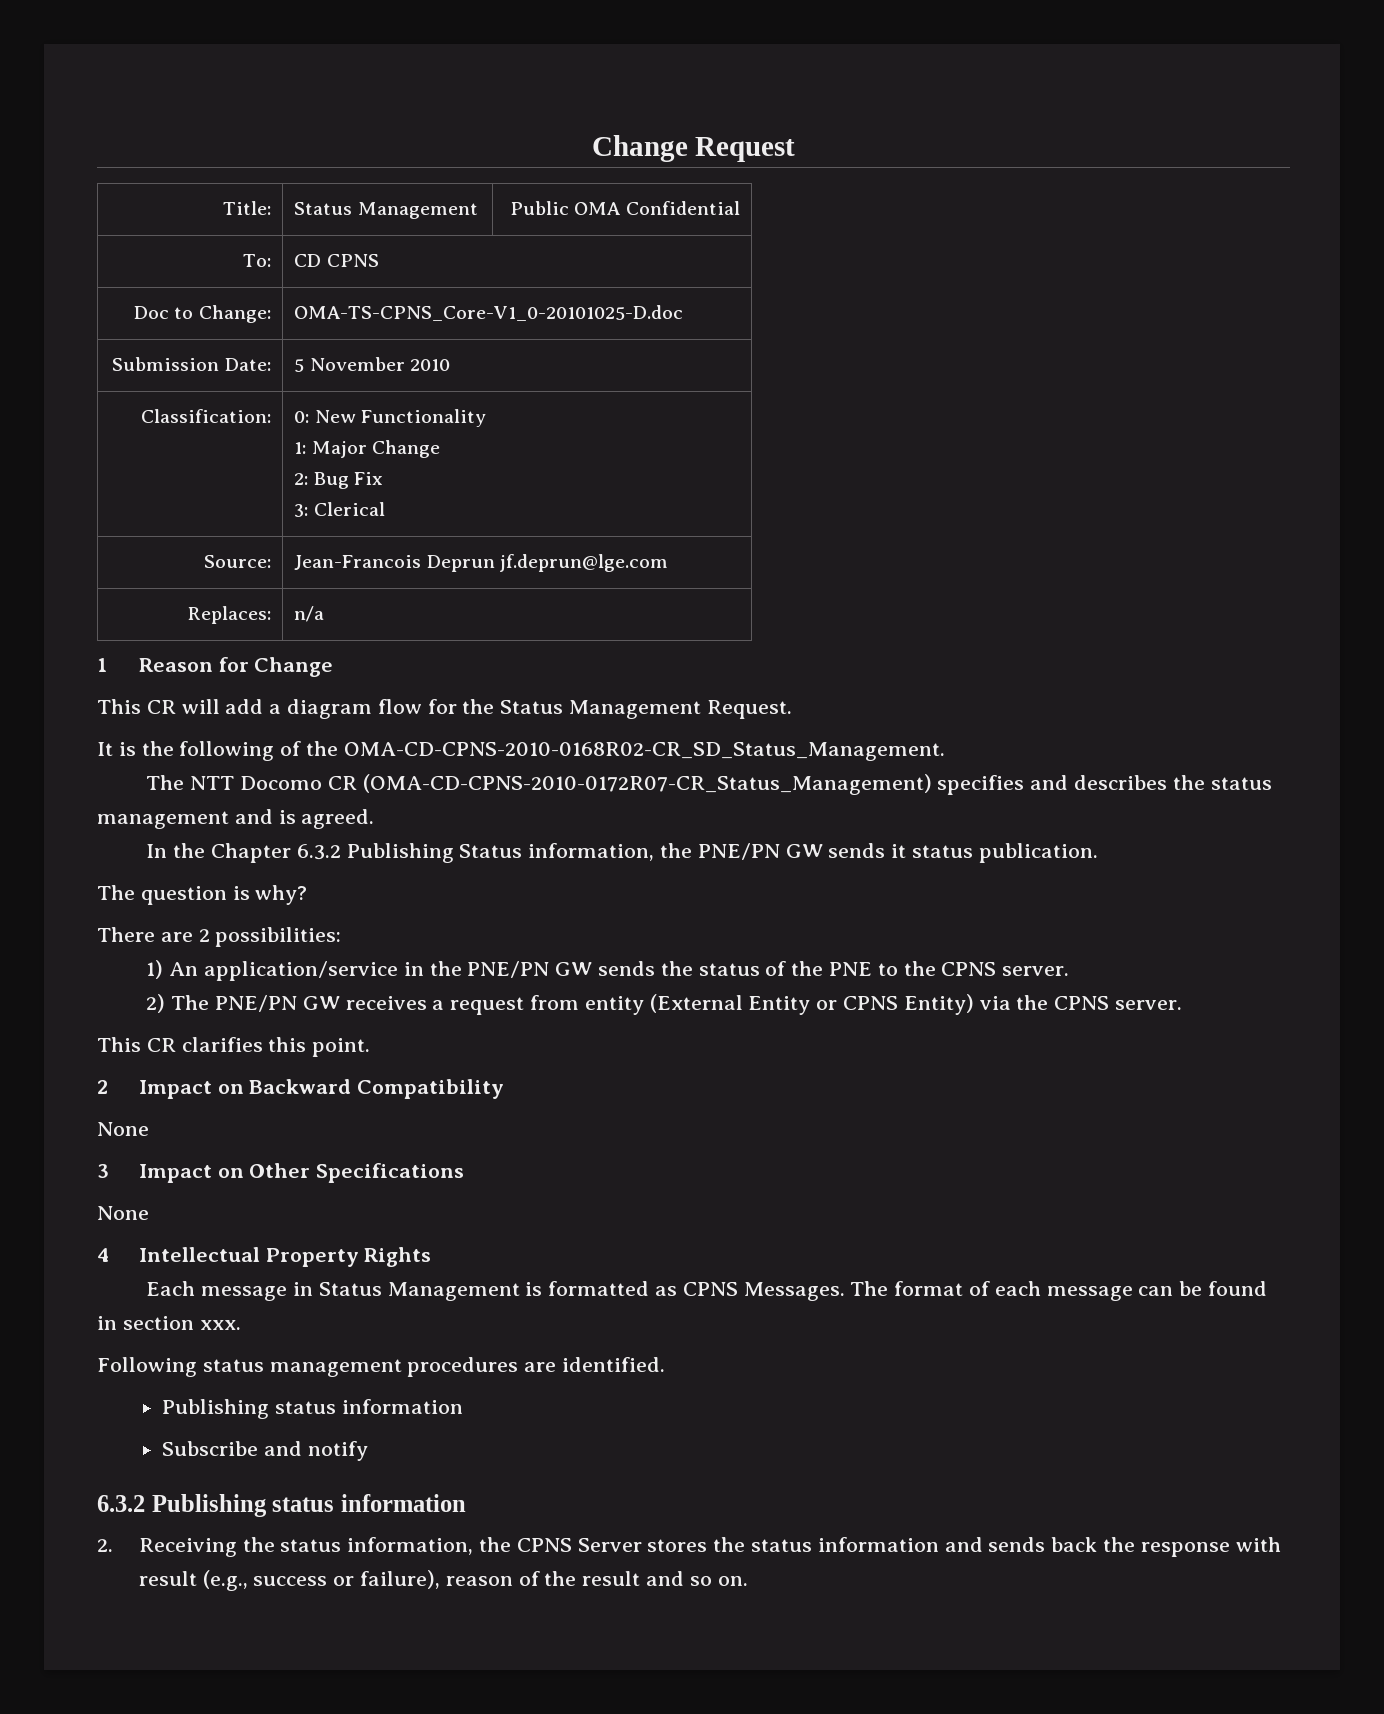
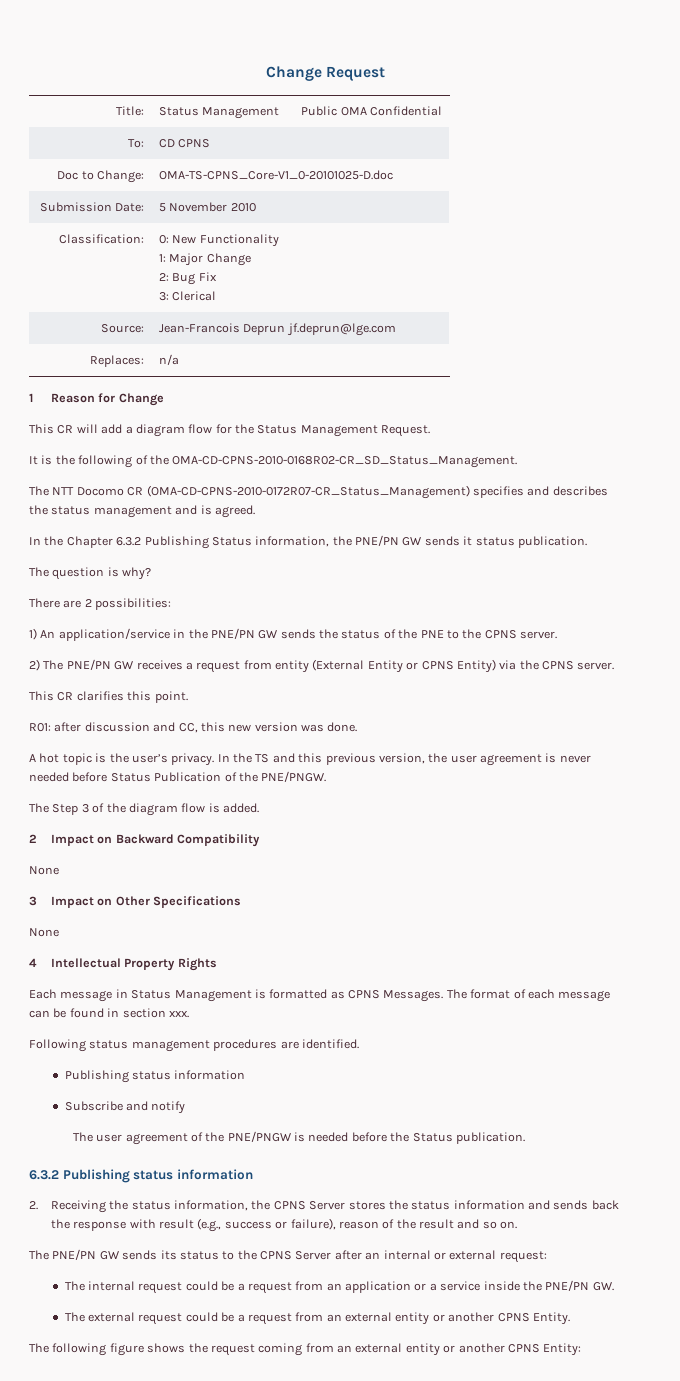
(371, 1047) none -> [29,722,358,733] [29,753,591,766] [29,771,327,782] [29,803,259,816] // R01: after discussion and CC, this new version was done. // A hot topic is the user’s privacy. In the TS and this previous version, the user agreement is never needed before Status Publication of the PNE/PNGW. // The Step 3 of the diagram flow is added.
(369, 1451) none -> [72,1131,525,1145] // The user agreement of the PNE/PNGW is needed before the Status publication.
(748, 1581) none -> [29,1249,547,1263] [64,1280,614,1294] [64,1312,570,1325] [29,1343,582,1356] // The PNE/PN GW sends its status to the CPNS Server after an internal or external request: // The internal request could be a request from an application or a service inside the PNE/PN GW. // The external request could be a request from an external entity or another CPNS Entity. // The following figure shows the request coming from an external entity or another CPNS Entity:

